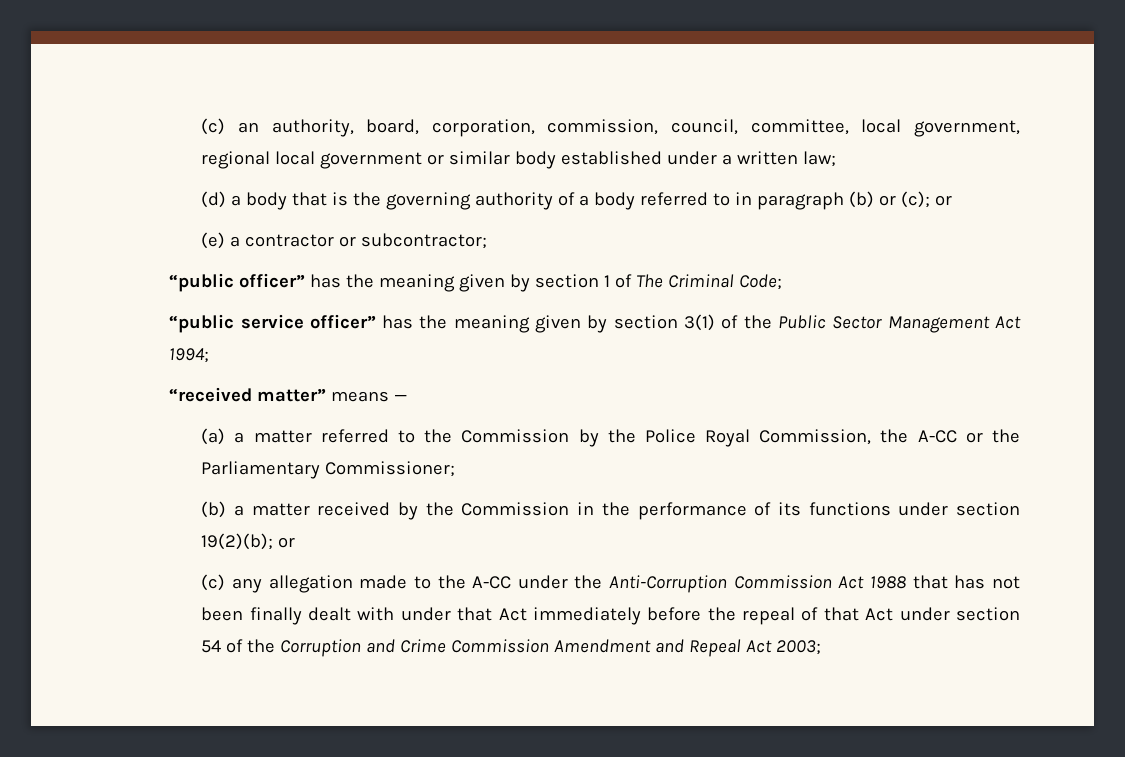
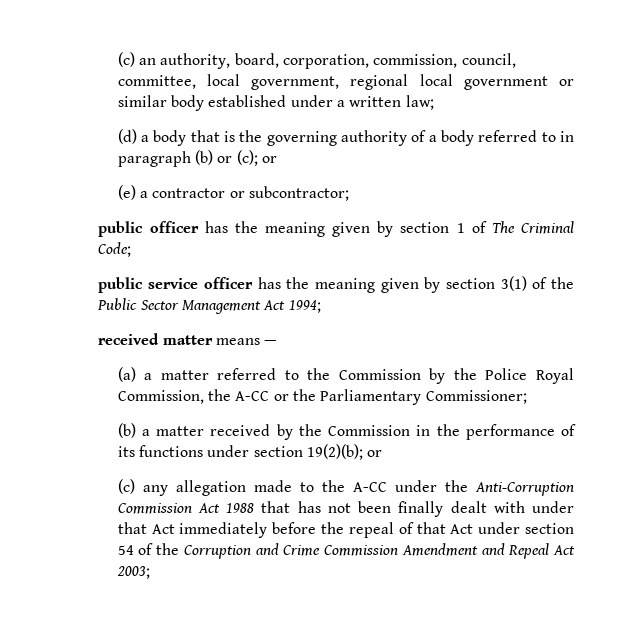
[169,273,306,292] “public officer” -> [98,221,199,237] public officer
[169,314,376,333] “public service officer” -> [98,277,253,293] public service officer
[169,387,327,402] “received matter” -> [98,333,213,345] received matter

